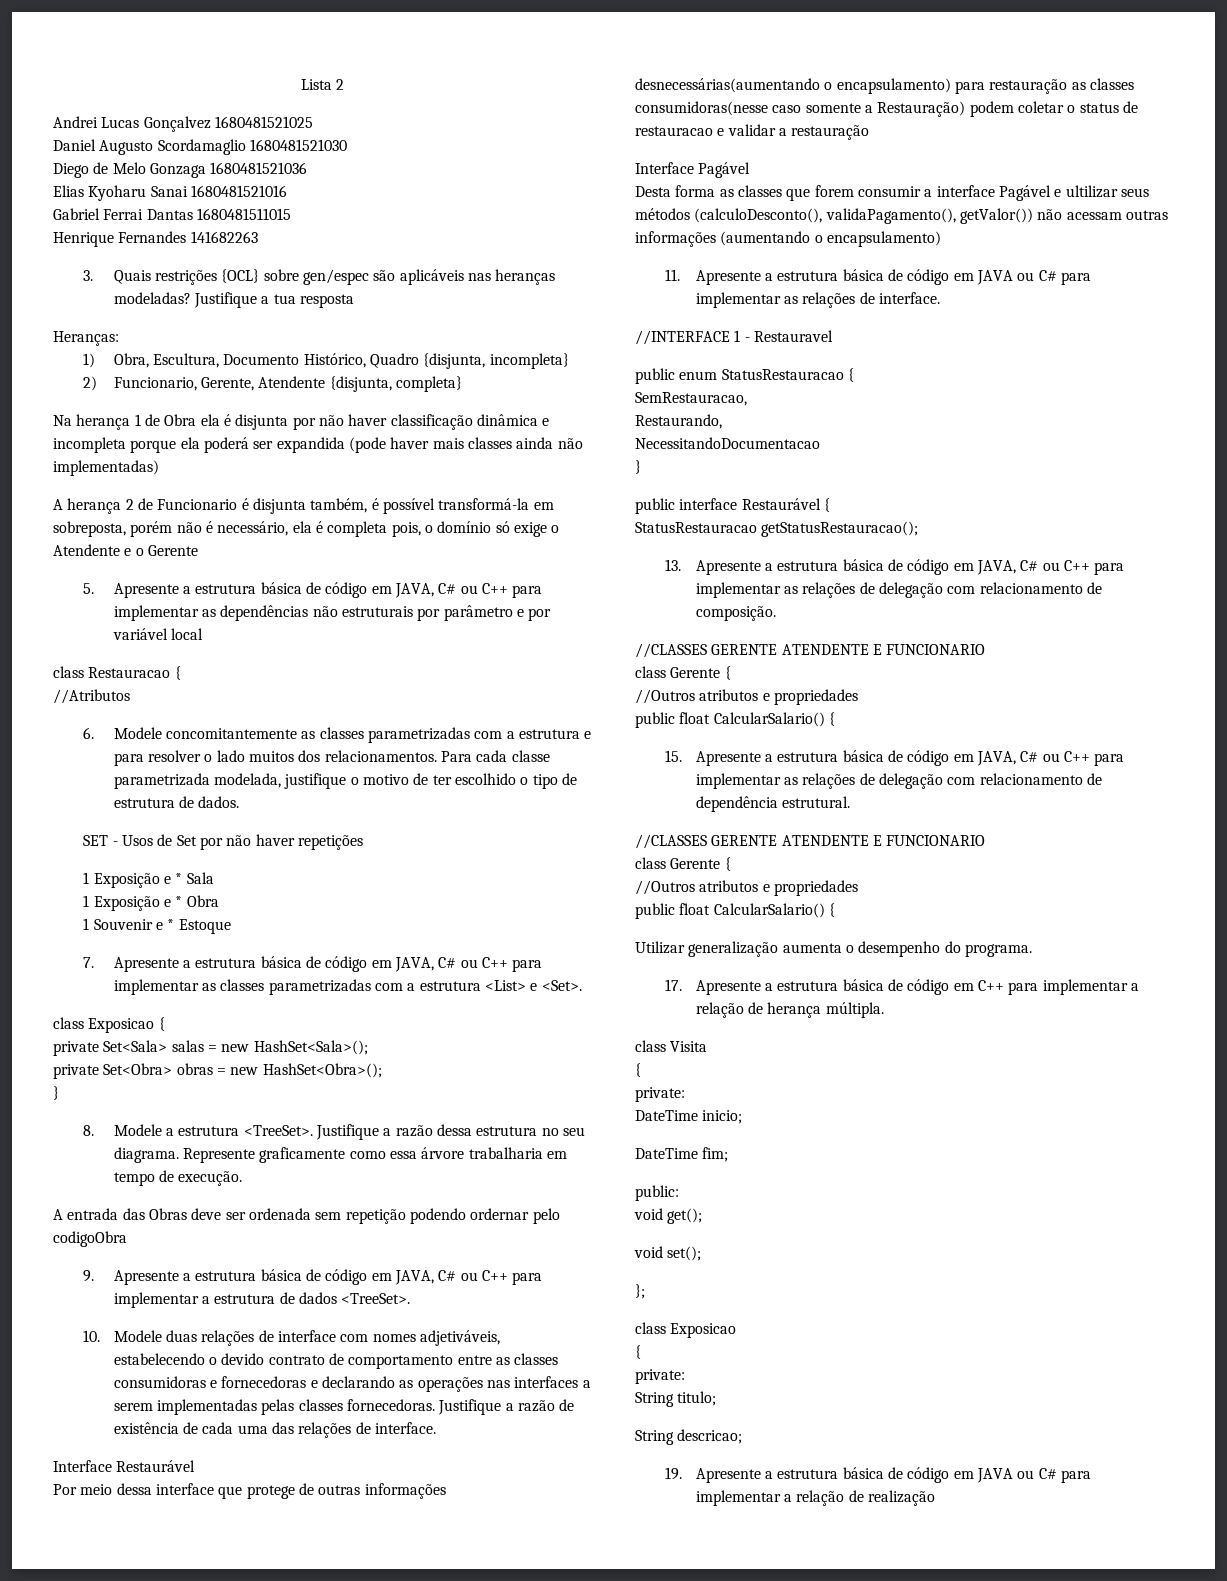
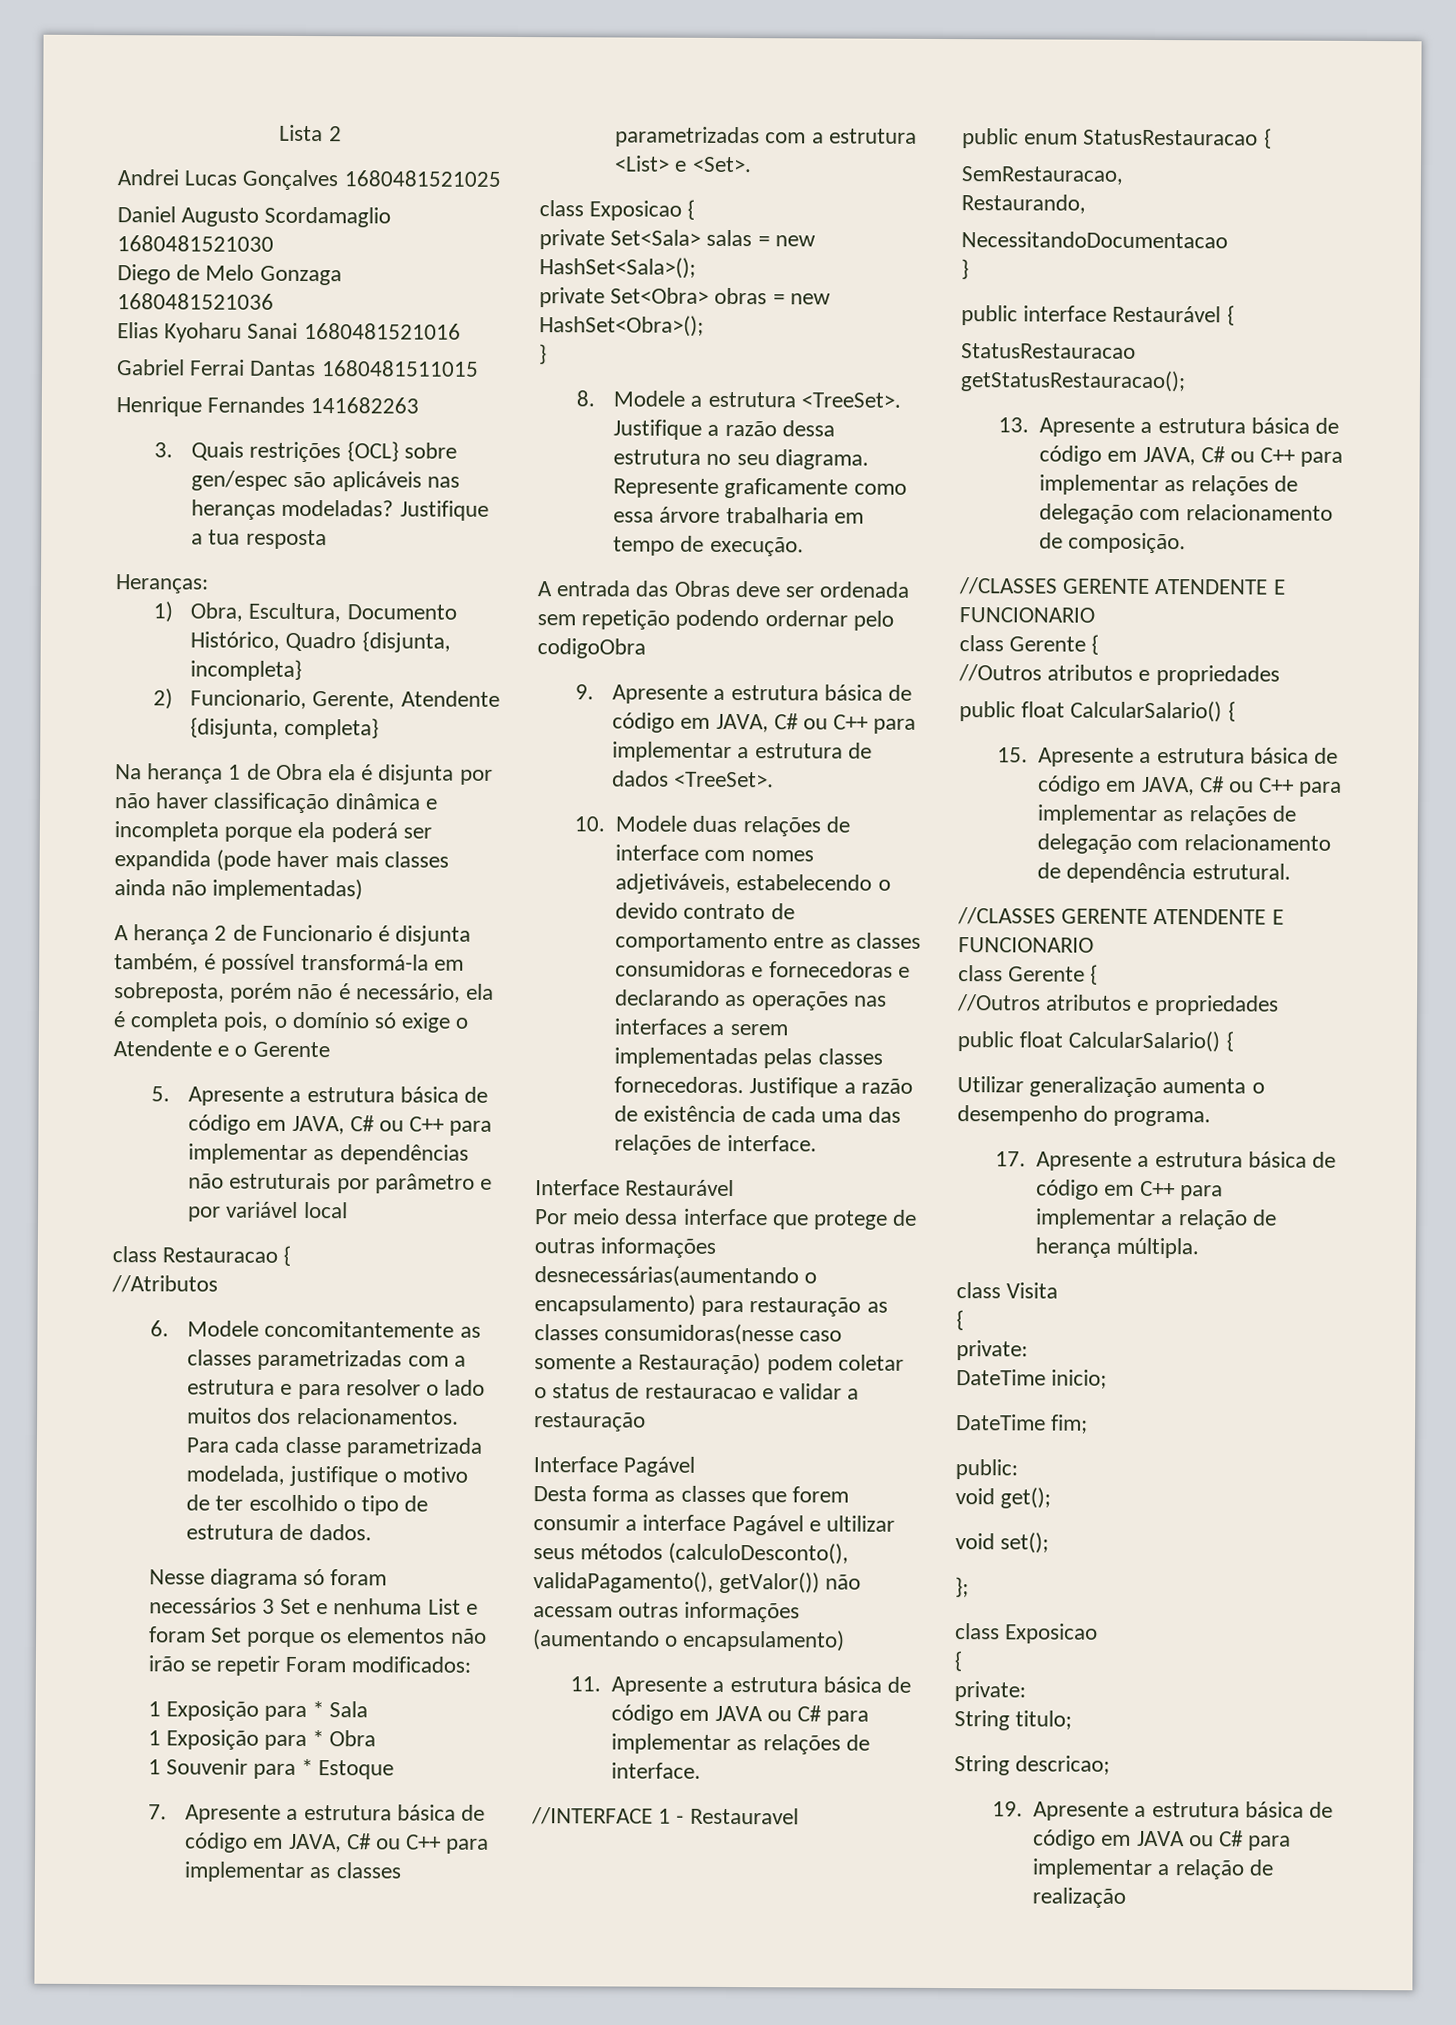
[143,116,211,132] Gonçalvez -> [242,169,339,191] Gonçalves
[83,834,363,850] [83,872,172,888] SET - Usos de Set por não haver repetições // 1 Exposição e -> [148,1568,388,1589] [148,1597,478,1615] [148,1626,487,1648] [147,1655,472,1676] [147,1700,308,1722] Nesse diagrama só foram necessários 3 Set e nenhuma List e foram Set porque os elementos não irão se repetir Foram modificados: // 1 Exposição para
[164,899,172,907] e -> [264,1734,308,1751] para
[156,922,164,930] e -> [253,1763,297,1779] para

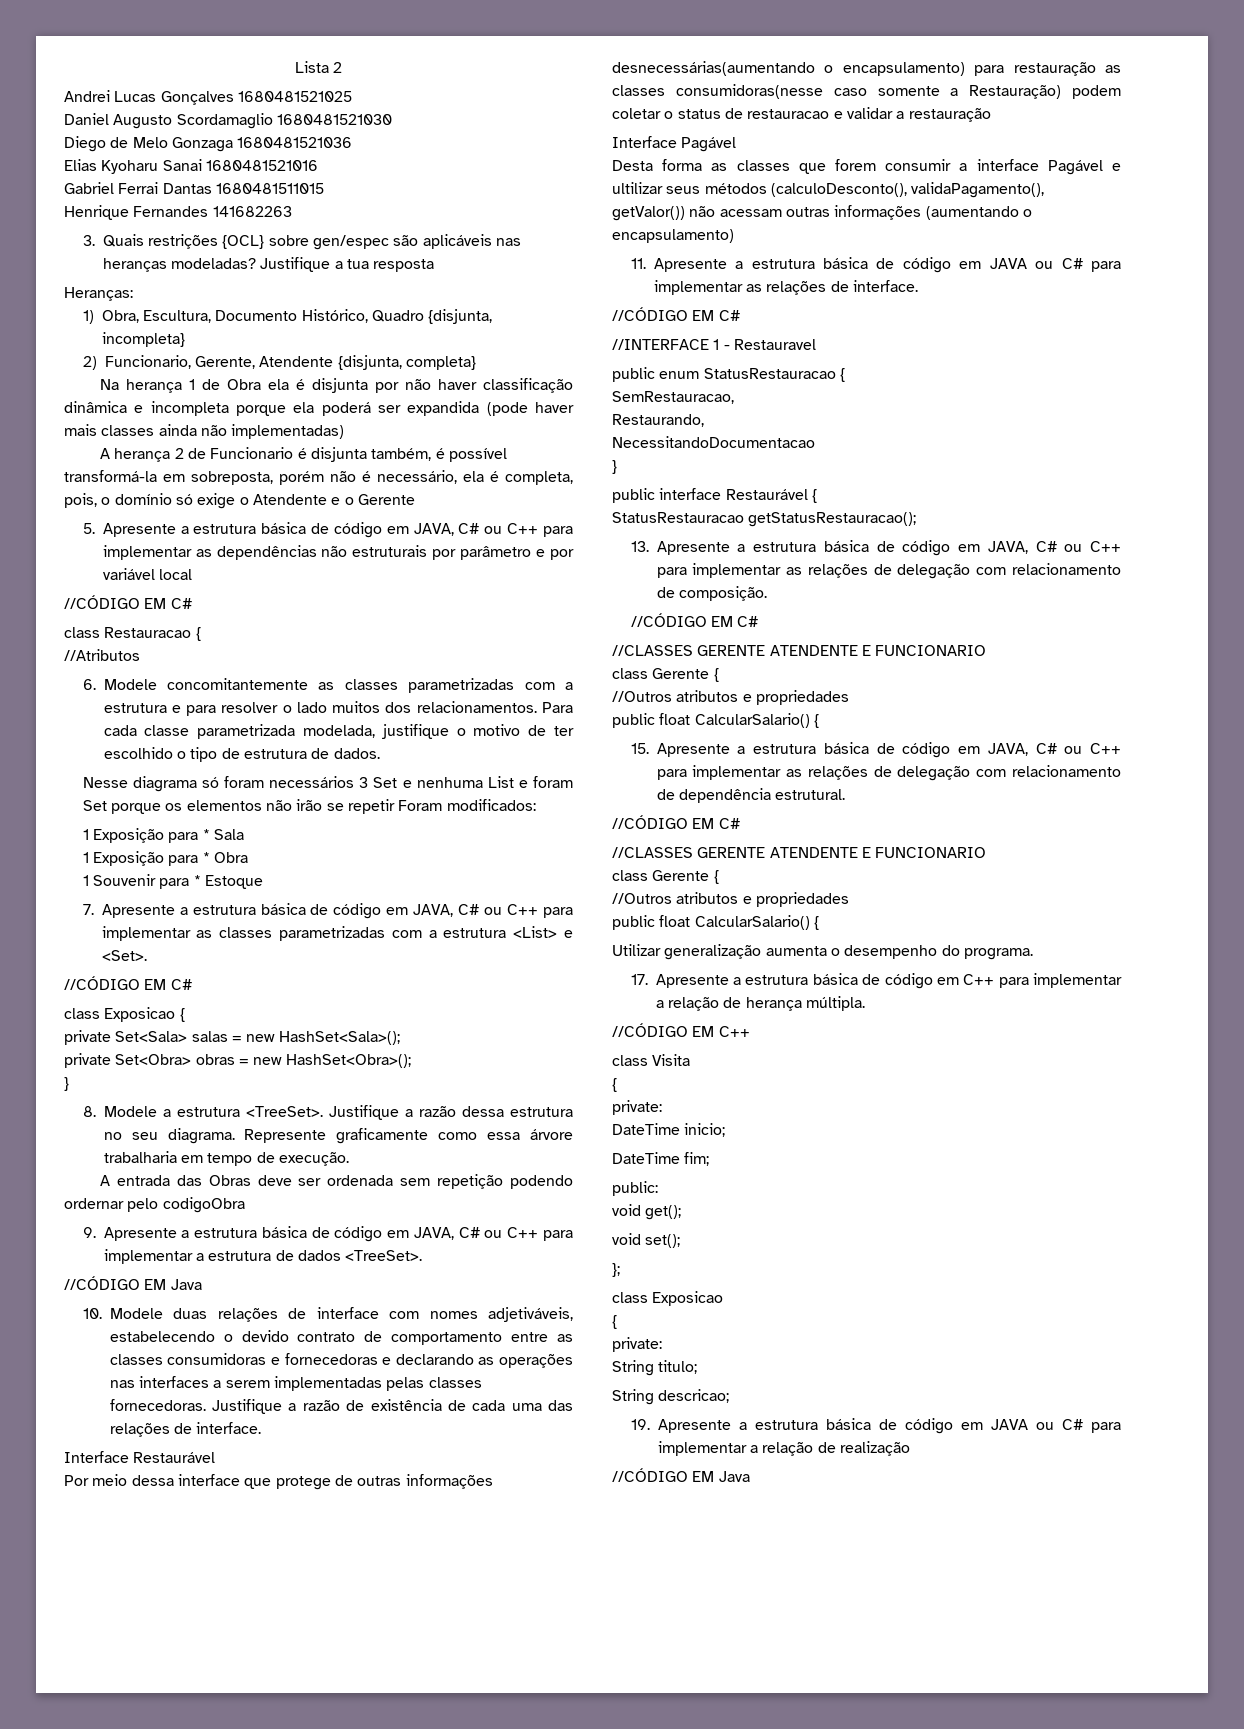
[130,1011,219,1032] completa -> [505,471,573,485] completa,
(348, 1210) none -> [64,595,192,609] // //CÓDIGO EM C#
(752, 164) none -> [64,976,192,990] // //CÓDIGO EM C#
(775, 779) none -> [64,1276,202,1290] // //CÓDIGO EM Java
(702, 1770) none -> [612,307,740,321] // //CÓDIGO EM C#
(1187, 543) none -> [630,613,759,627] // //CÓDIGO EM C#
(1291, 871) none -> [612,815,740,829] // //CÓDIGO EM C#
(1200, 1248) none -> [612,1023,750,1037] // //CÓDIGO EM C++
(1127, 1897) none -> [612,1468,750,1482] // //CÓDIGO EM Java

